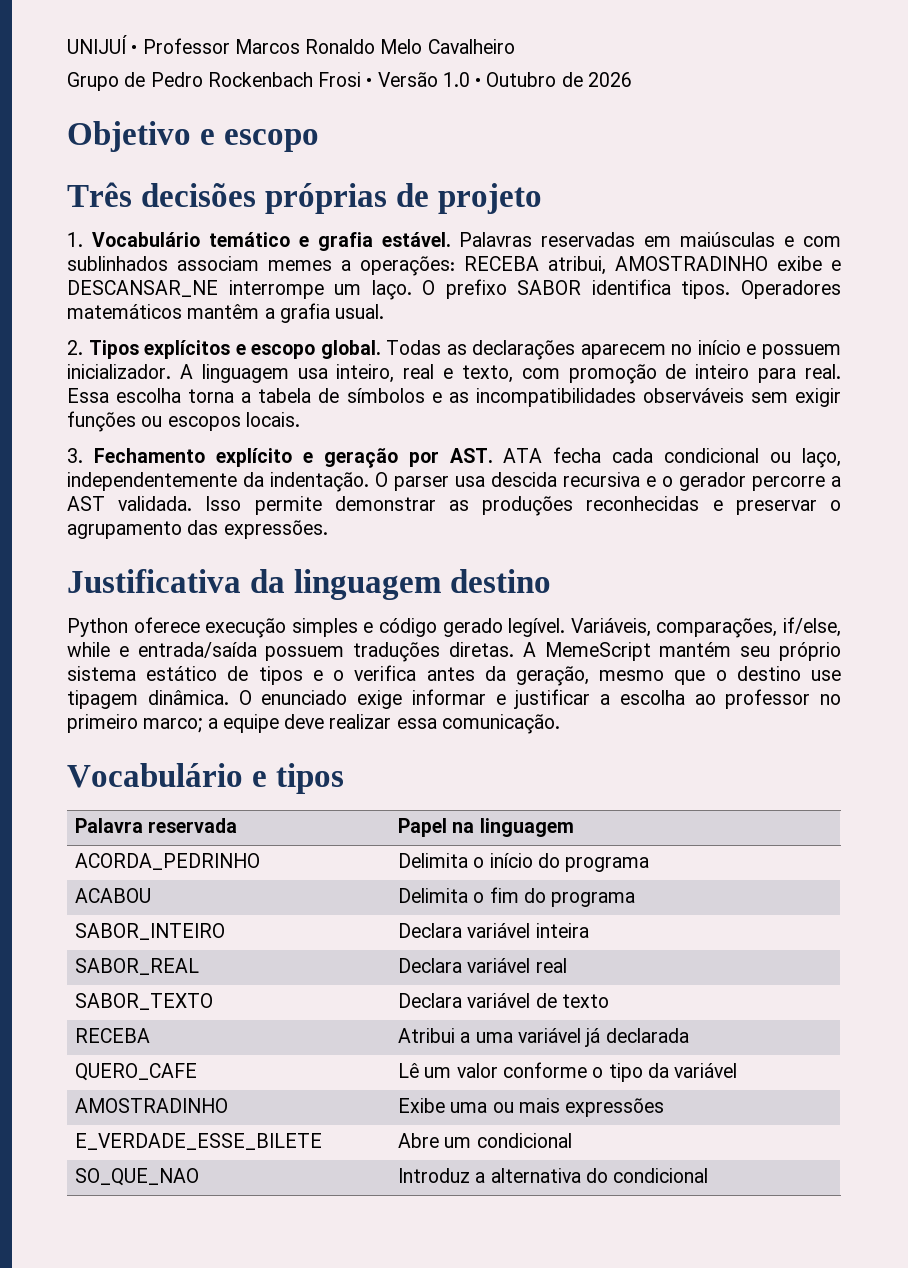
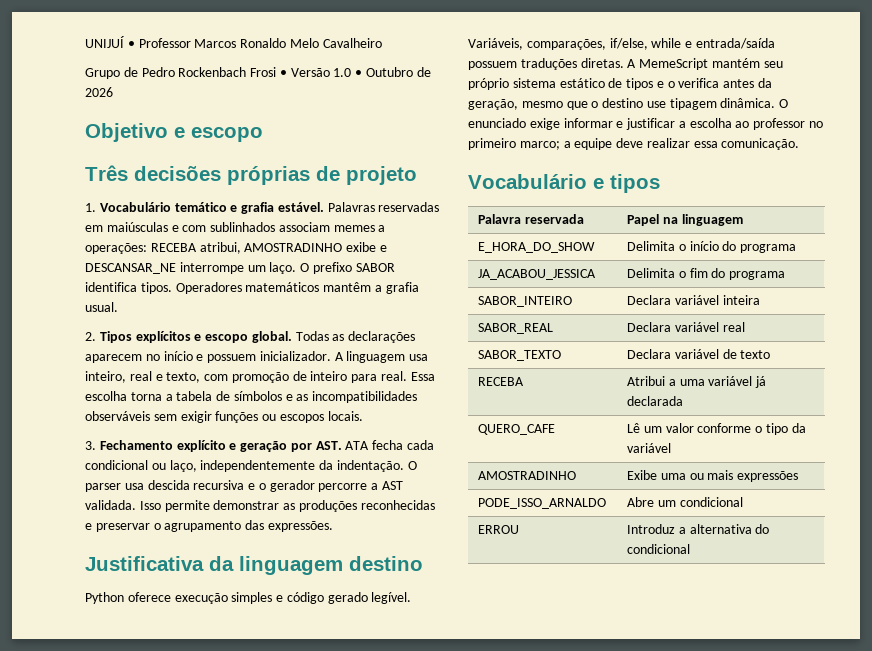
[75,853,261,870] ACORDA_PEDRINHO -> [478,242,596,253] E_HORA_DO_SHOW
[75,888,152,903] ACABOU -> [478,269,597,280] JA_ACABOU_JESSICA
[75,1133,323,1150] E_VERDADE_ESSE_BILETE -> [478,498,607,509] PODE_ISSO_ARNALDO
[75,1168,200,1186] SO_QUE_NAO -> [478,525,520,534] ERROU

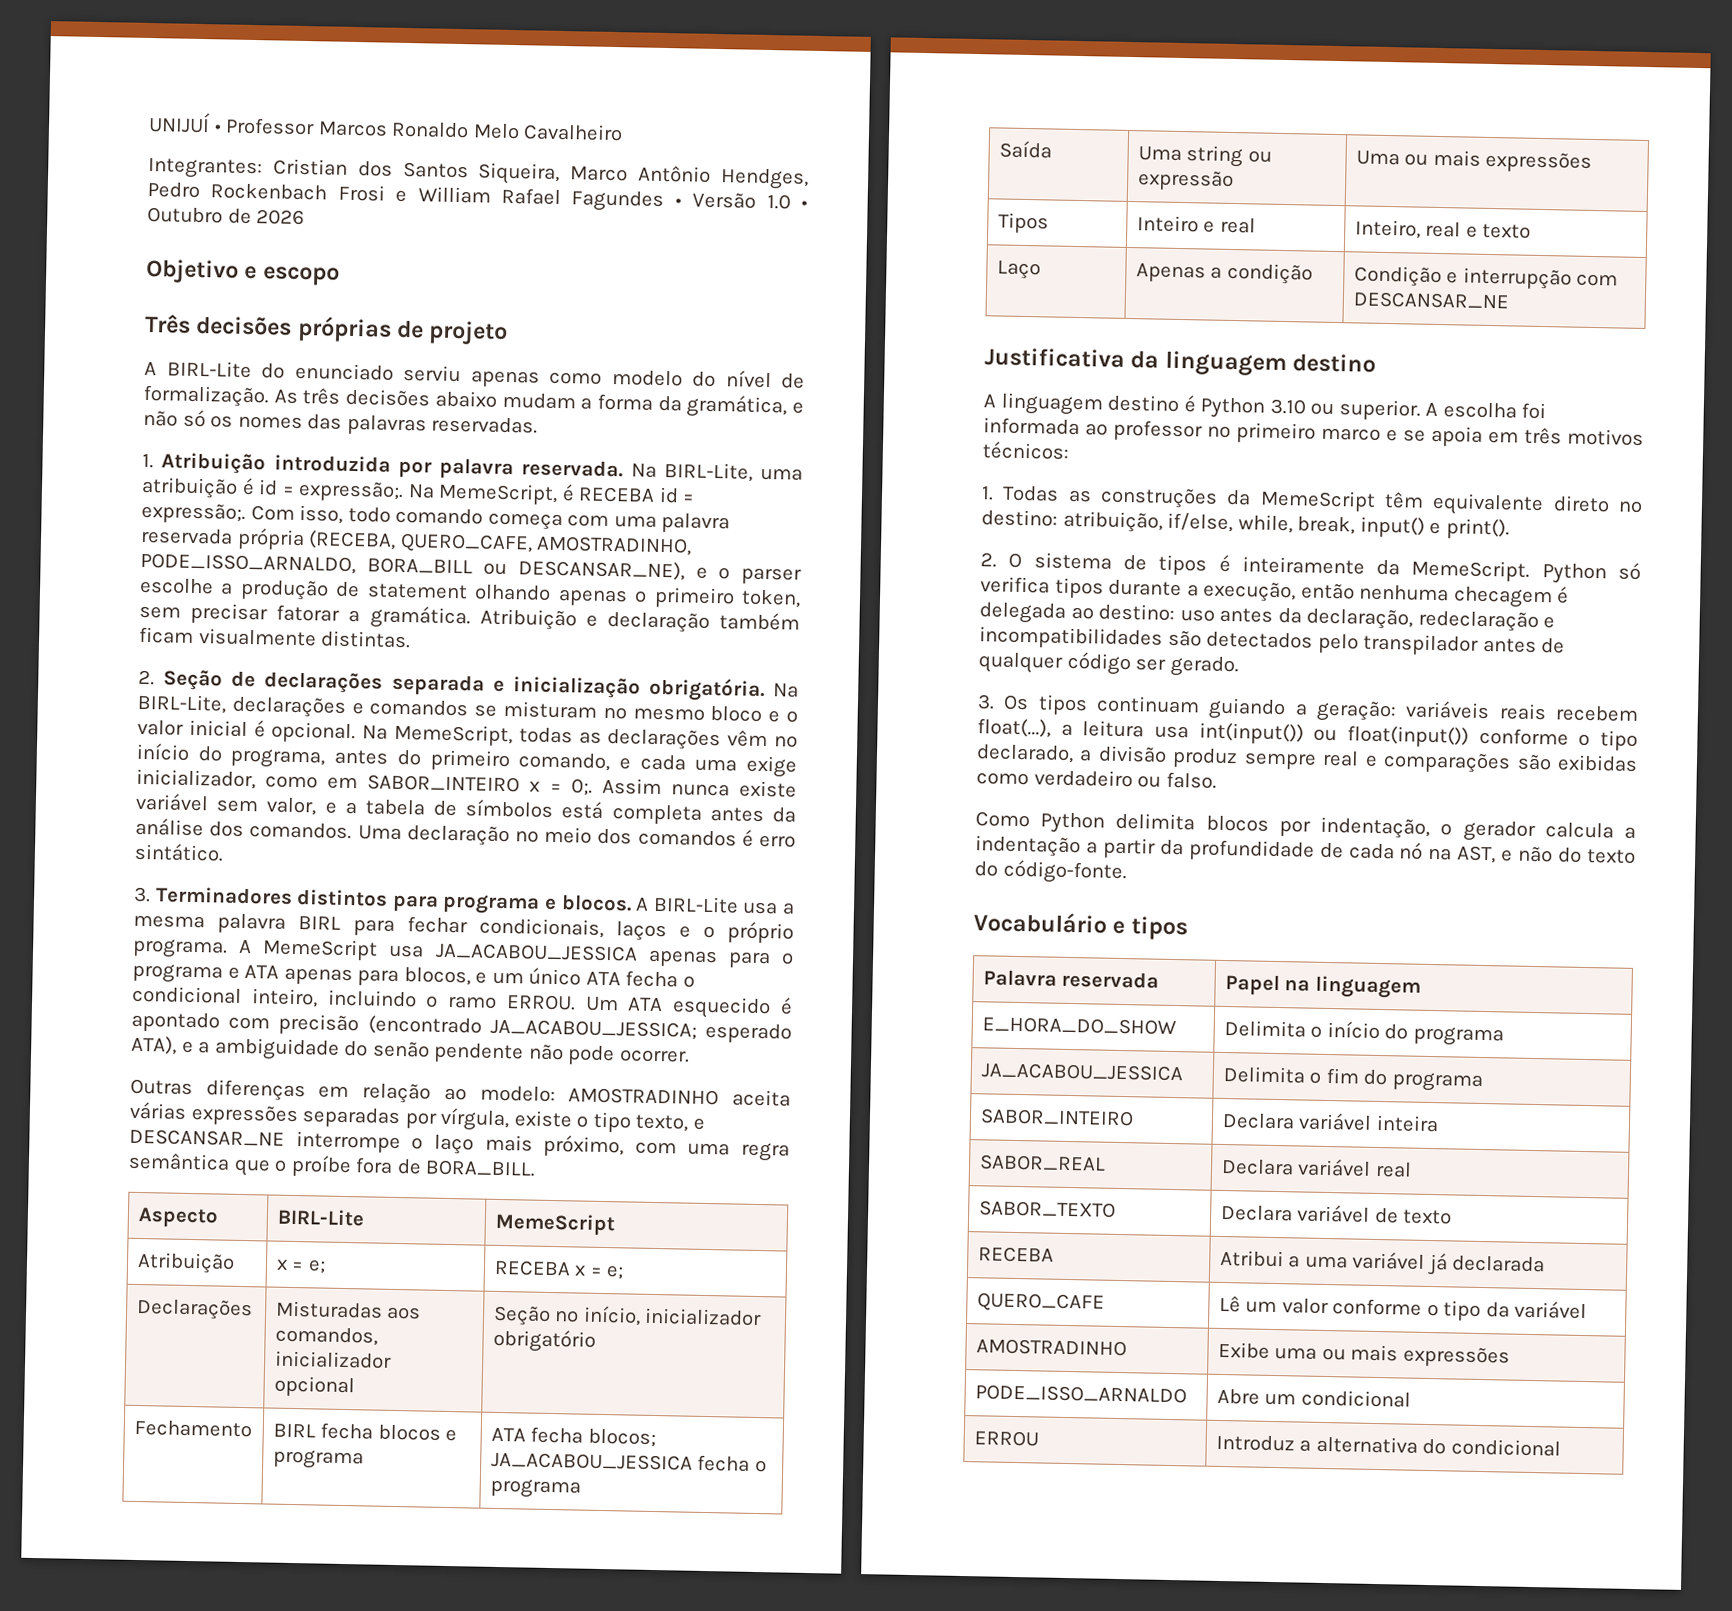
[85,67,277,79] Grupo de Pedro Rockenbach Frosi -> [148,157,809,190] [147,181,665,212] Integrantes: Cristian dos Santos Siqueira, Marco Antônio Hendges, Pedro Rockenbach Frosi e William Rafael Fagundes
[85,202,440,214] [85,222,386,232] [85,242,387,254] [85,262,395,274] [85,282,419,294] [85,302,118,312] [85,331,329,343] 1. Vocabulário temático e grafia estável. Palavras reservadas em maiúsculas e com sublinhados associam memes a operações: RECEBA atribui, AMOSTRADINHO exibe e DESCANSAR_NE interrompe um laço. O prefixo SABOR identifica tipos. Operadores matemáticos mantêm a grafia usual. // 2. Tipos explícitos e escopo global. Todas -> [144,360,805,389] [143,384,804,419] [143,409,539,436] [142,452,803,482] [141,476,695,505] [141,502,731,534] [140,527,693,556] [140,552,802,585] [139,577,802,609] [139,602,800,633] [139,626,412,649] [138,669,799,703] [137,693,798,723] [137,719,573,747] A BIRL-Lite do enunciado serviu apenas como modelo do nível de formalização. As três decisões abaixo mudam a forma da gramática, e não só os nomes das palavras reservadas. // 1. Atribuição introduzida por palavra reservada. Na BIRL-Lite, uma atribuição é id = expressão;. Na MemeScript, é RECEBA id = expressão;. Com isso, todo comando começa com uma palavra reservada própria (RECEBA, QUERO_CAFE, AMOSTRADINHO, PODE_ISSO_ARNALDO, BORA_BILL ou DESCANSAR_NE), e o parser escolhe a produção de statement olhando apenas o primeiro token, sem precisar fatorar a gramática. Atribuição e declaração também ficam visualmente distintas. // 2. Seção de declarações separada e inicialização obrigatória. Na BIRL-Lite, declarações e comandos se misturam no mesmo bloco e o valor inicial é opcional. Na MemeScript, todas
[85,354,142,363] aparecem -> [727,729,769,748] vêm
[196,351,429,363] [85,371,435,383] [85,391,418,403] [85,411,363,423] [85,440,435,452] [85,460,417,472] [85,480,404,492] [85,500,435,512] [85,520,333,532] [85,556,423,575] [85,592,412,604] [468,38,775,50] [468,58,783,70] [468,78,773,90] [468,98,789,110] [468,118,824,130] [468,138,800,150] e possuem inicializador. A linguagem usa inteiro, real e texto, com promoção de inteiro para real. Essa escolha torna a tabela de símbolos e as incompatibilidades observáveis sem exigir funções ou escopos locais. // 3. Fechamento explícito e geração por AST. ATA fecha cada condicional ou laço, independentemente da indentação. O parser usa descida recursiva e o gerador percorre a AST validada. Isso permite demonstrar as produções reconhecidas e preservar o agrupamento das expressões. // Justificativa da linguagem destino // Python oferece execução simples e código gerado legível. Variáveis, comparações, if/else, while e entrada/saída possuem traduções diretas. A MemeScript mantém seu próprio sistema estático de tipos e o verifica antes da geração, mesmo que o destino use tipagem dinâmica. O enunciado exige informar e justificar a escolha ao professor no primeiro marco; a equipe deve realizar essa comunicação. -> [197,746,797,778] [136,768,798,798] [135,792,796,825] [135,817,796,848] [134,842,224,862] [133,886,796,915] [133,913,794,944] [132,938,794,969] [132,963,695,988] [132,985,793,1020] [131,1011,792,1044] [131,1035,690,1066] [130,1078,791,1107] [129,1101,705,1133] [129,1128,790,1162] [128,1151,537,1178] [137,1206,219,1228] [276,1208,365,1227] [494,1212,616,1236] [136,1251,235,1274] [275,1259,326,1274] [493,1259,625,1280] [135,1298,253,1321] [274,1300,422,1320] [274,1326,378,1346] [274,1350,392,1369] [273,1375,355,1398] [492,1305,763,1327] [492,1328,596,1353] [133,1419,252,1438] [272,1422,458,1442] [272,1449,364,1470] [490,1426,656,1448] [490,1451,767,1473] [489,1478,581,1499] [998,140,1052,159] [1137,145,1272,168] [1136,170,1234,191] [1355,149,1593,173] [997,212,1049,234] [1136,215,1256,234] [1354,219,1532,239] [996,260,1041,280] [1135,262,1313,285] [1353,265,1619,290] [1352,291,1510,310] [984,347,1377,377] [983,392,1547,421] [983,417,1644,447] [982,441,1070,460] [981,485,1643,517] [981,509,1510,540] [980,552,1641,585] [980,576,1570,609] [979,602,1556,632] [979,626,1566,656] [978,651,1239,678] [977,694,1639,723] [977,718,1638,751] [976,744,1638,774] [976,769,1217,789] [975,811,1636,842] [975,835,1636,864] [974,859,1127,885] do programa, antes do primeiro comando, e cada uma exige inicializador, como em SABOR_INTEIRO x = 0;. Assim nunca existe variável sem valor, e a tabela de símbolos está completa antes da análise dos comandos. Uma declaração no meio dos comandos é erro sintático. // 3. Terminadores distintos para programa e blocos. A BIRL-Lite usa a mesma palavra BIRL para fechar condicionais, laços e o próprio programa. A MemeScript usa JA_ACABOU_JESSICA apenas para o programa e ATA apenas para blocos, e um único ATA fecha o condicional inteiro, incluindo o ramo ERROU. Um ATA esquecido é apontado com precisão (encontrado JA_ACABOU_JESSICA; esperado ATA), e a ambiguidade do senão pendente não pode ocorrer. // Outras diferenças em relação ao modelo: AMOSTRADINHO aceita várias expressões separadas por vírgula, existe o tipo texto, e DESCANSAR_NE interrompe o laço mais próximo, com uma regra semântica que o proíbe fora de BORA_BILL. // Aspecto | BIRL-Lite | MemeScript // Atribuição | x = e; | RECEBA x = e; // Declarações | Misturadas aos comandos, inicializador opcional | Seção no início, inicializador obrigatório // Fechamento | BIRL fecha blocos e programa | ATA fecha blocos; JA_ACABOU_JESSICA fecha o programa // Saída | Uma string ou expressão | Uma ou mais expressões // Tipos | Inteiro e real | Inteiro, real e texto // Laço | Apenas a condição | Condição e interrupção com DESCANSAR_NE // Justificativa da linguagem destino // A linguagem destino é Python 3.10 ou superior. A escolha foi informada ao professor no primeiro marco e se apoia em três motivos técnicos: // 1. Todas as construções da MemeScript têm equivalente direto no destino: atribuição, if/else, while, break, input() e print(). // 2. O sistema de tipos é inteiramente da MemeScript. Python só verifica tipos durante a execução, então nenhuma checagem é delegada ao destino: uso antes da declaração, redeclaração e incompatibilidades são detectados pelo transpilador antes de qualquer código ser gerado. // 3. Os tipos continuam guiando a geração: variáveis reais recebem float(...), a leitura usa int(input()) ou float(input()) conforme o tipo declarado, a divisão produz sempre real e comparações são exibidas como verdadeiro ou falso. // Como Python delimita blocos por indentação, o gerador calcula a indentação a partir da profundidade de cada nó na AST, e não do texto do código-fonte.

